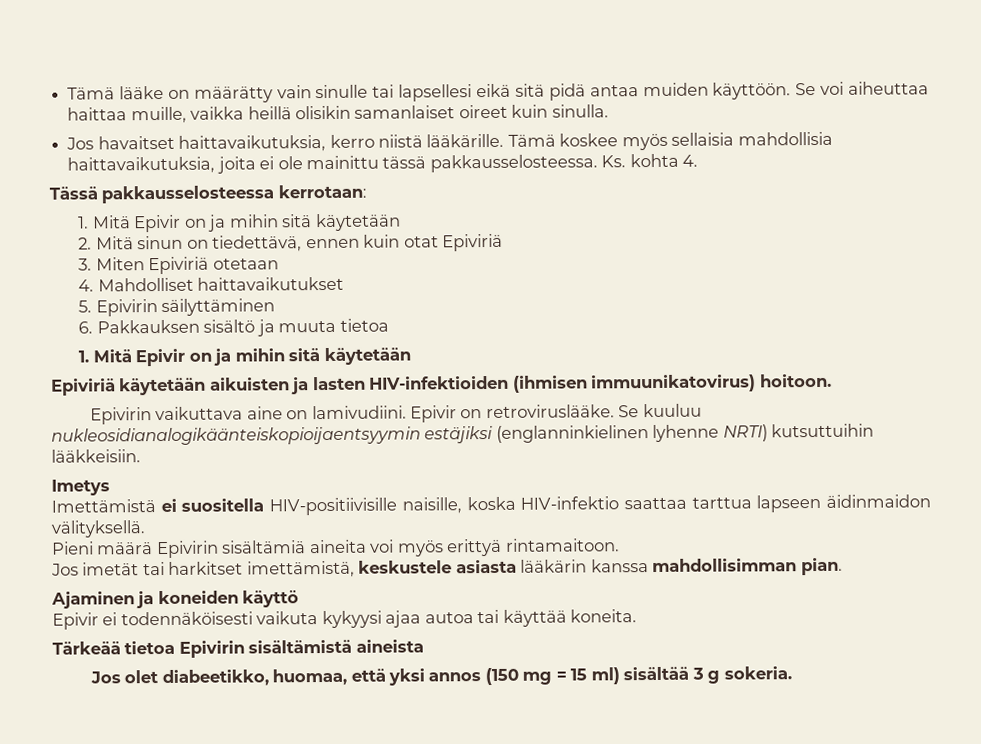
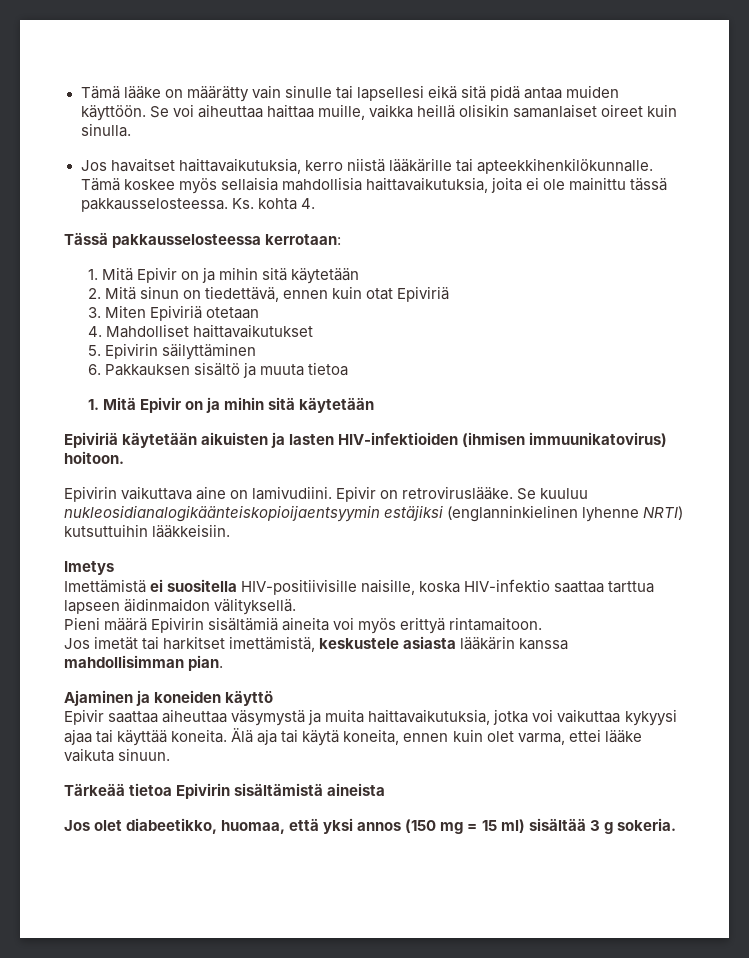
[426,133,505,148] lääkärille. -> [388,158,653,174] lääkärille tai apteekkihenkilökunnalle.
[102,611,319,626] ei todennäköisesti vaikuta -> [108,709,621,726] saattaa aiheuttaa väsymystä ja muita haittavaikutuksia, jotka voi vaikuttaa
[424,612,474,624] autoa -> (92, 737) none
(638, 616) none -> [231,728,642,746] [64,748,171,762] Älä aja tai käytä koneita, ennen kuin olet varma, ettei lääke vaikuta sinuun.

